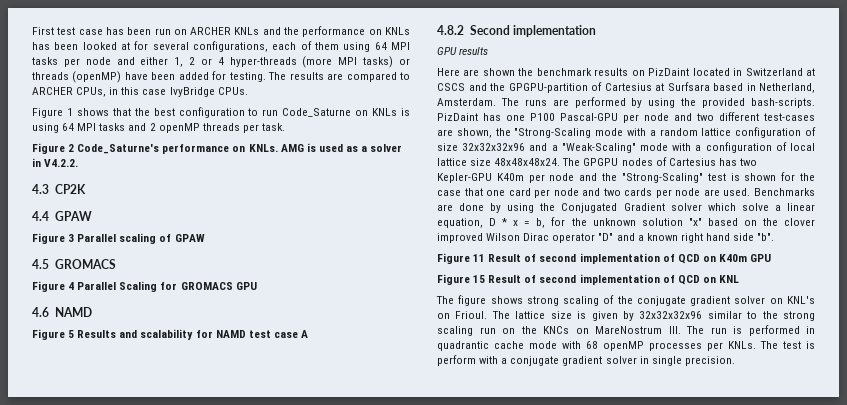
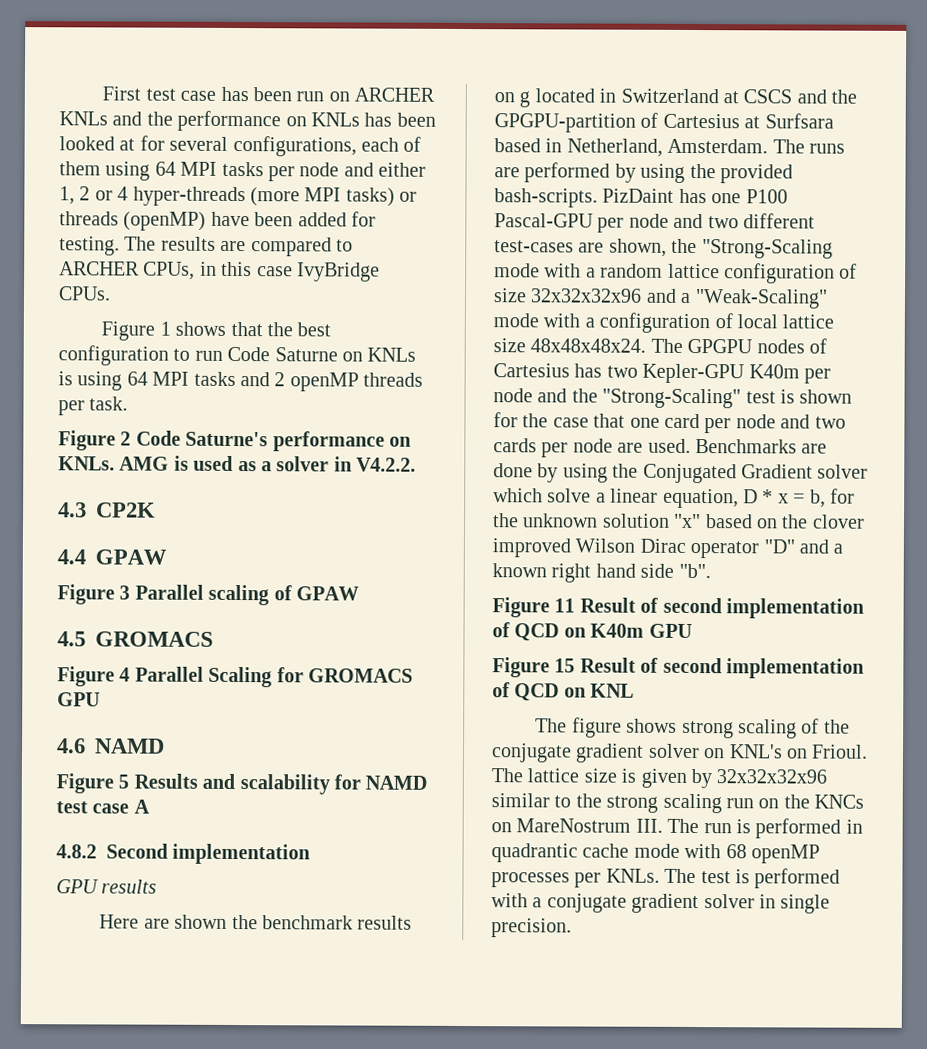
[282,108,352,117] Code_Saturne -> [227,346,338,362] Code Saturne
[77,144,160,154] Code_Saturne's -> [135,430,269,447] Code Saturne's
[648,68,690,76] PizDaint -> [519,91,531,108] g
[437,355,476,366] perform -> [754,868,841,889] performed

